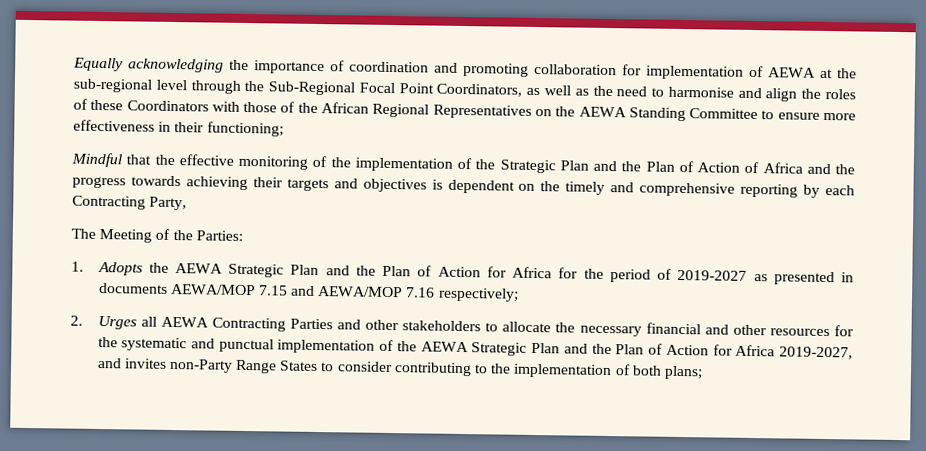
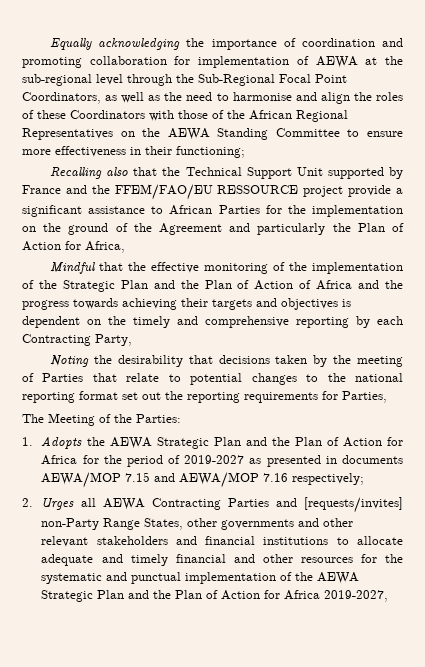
(284, 129) none -> [50,167,404,179] [22,184,403,200] [22,205,403,217] [22,223,404,235] [22,241,125,253] // Recalling also that the Technical Support Unit supported by France and the FFEM/FAO/EU RESSOURCE project provide a significant assistance to African Parties for the implementation on the ground of the Agreement and particularly the Plan of Action for Africa,
(188, 203) none -> [50,355,404,367] [22,373,404,385] [22,391,387,403] // Noting the desirability that decisions taken by the meeting of Parties that relate to potential changes to the national reporting format set out the reporting requirements for Parties,
[365,319,642,337] other stakeholders to allocate the necessary -> [304,497,403,513] [41,518,354,530] [41,536,403,547] [41,554,168,566] [requests/invites] non-Party Range States, other governments and other relevant stakeholders and financial institutions to allocate adequate and timely
[97,357,703,380] and invites non-Party Range States to consider contributing to the implementation of both plans; -> (389, 596) none

